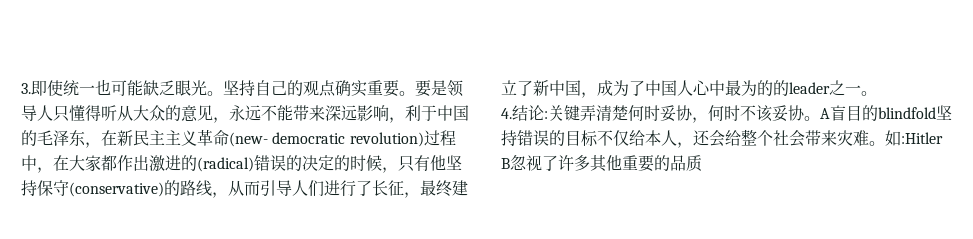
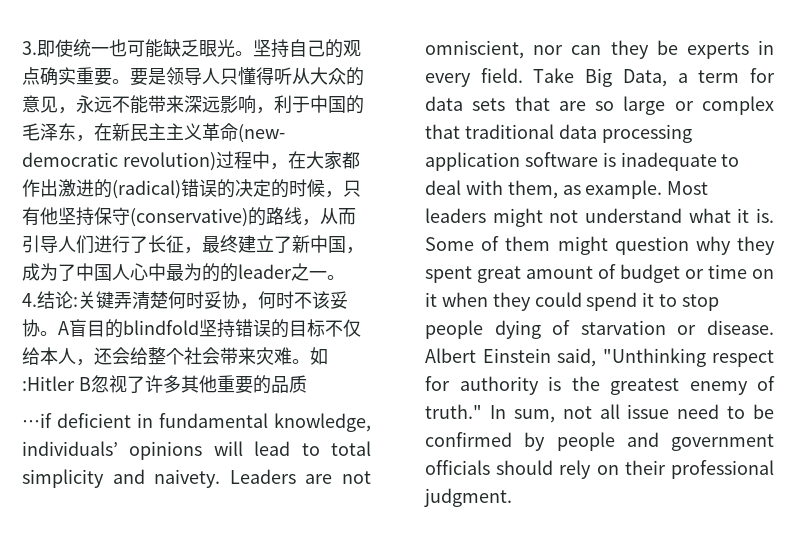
(702, 163) none -> [22,413,371,432] [22,441,371,460] [22,469,371,488] [425,40,775,59] [425,68,775,87] [425,96,774,115] [425,124,692,143] [425,152,740,171] [425,180,709,199] [425,208,774,227] [425,236,776,255] [425,264,774,283] [425,292,720,311] [425,320,774,339] [425,348,774,367] [425,376,775,395] [425,404,774,423] [425,432,774,451] [425,460,774,479] [424,488,512,507] // …if deficient in fundamental knowledge, individuals’ opinions will lead to total simplicity and naivety. Leaders are not omniscient, nor can they be experts in every field. Take Big Data, a term for data sets that are so large or complex that traditional data processing application software is inadequate to deal with them, as example. Most leaders might not understand what it is. Some of them might question why they spent great amount of budget or time on it when they could spend it to stop people dying of starvation or disease. Albert Einstein said, "Unthinking respect for authority is the greatest enemy of truth." In sum, not all issue need to be confirmed by people and government officials should rely on their professional judgment.

